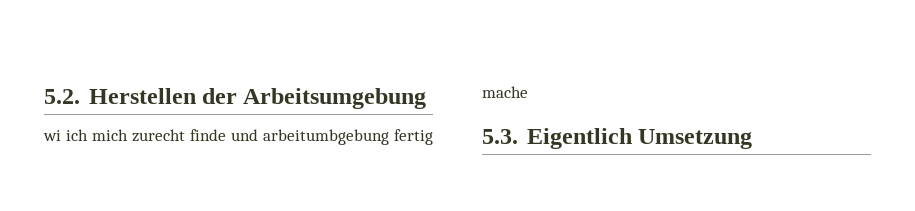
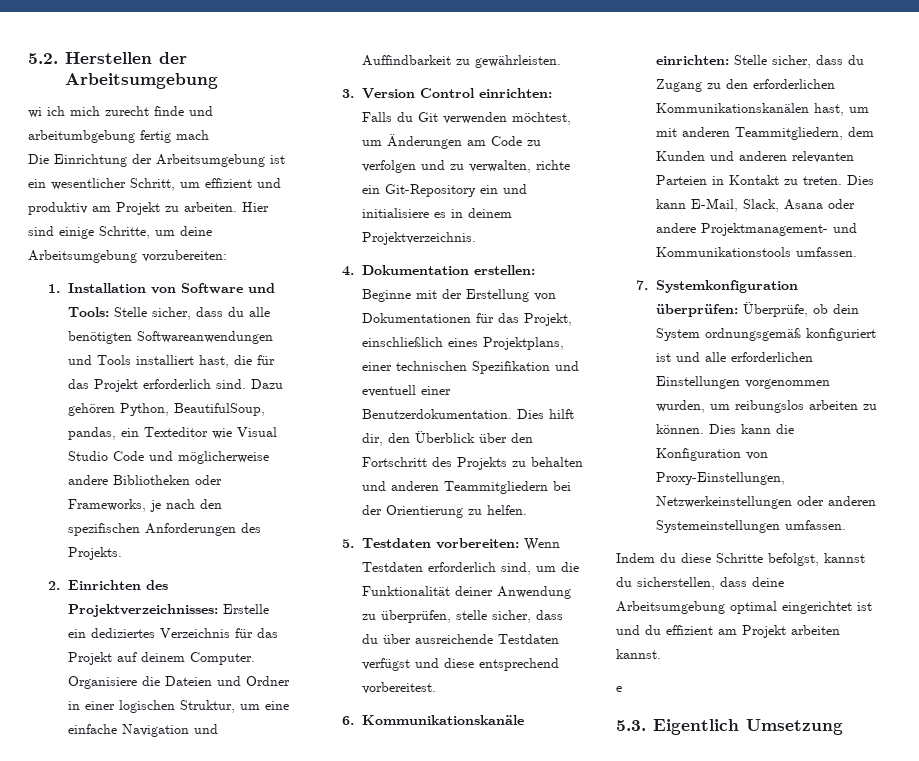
[482,86,528,98] mache -> [176,130,209,140] [28,154,285,167] [28,178,281,191] [28,202,269,215] [28,226,212,239] [28,250,227,263] [47,283,275,294] [67,307,270,320] [67,331,273,344] [67,355,275,368] [67,379,283,392] [67,403,265,416] [67,427,277,440] [67,451,269,464] [67,475,222,485] [67,499,222,512] [67,523,261,536] [67,547,122,560] [47,580,168,590] [67,604,269,617] [67,628,278,638] [67,652,255,665] [67,676,290,689] [67,700,289,713] [67,724,218,737] [361,55,561,68] [341,88,552,99] [361,112,571,125] [361,134,541,149] [361,160,570,173] [361,184,527,197] [361,208,512,218] [361,232,476,245] [341,265,535,276] [361,289,556,302] [361,313,572,326] [361,337,564,350] [361,361,579,374] [361,385,451,397] [361,409,574,419] [361,431,533,446] [361,457,583,470] [361,481,571,494] [361,505,527,518] [341,538,560,551] [361,562,579,575] [361,586,571,599] [361,610,563,623] [361,634,559,644] [361,658,559,671] [361,682,436,694] [341,715,524,725] [655,55,864,68] [655,79,835,92] [655,103,869,116] [655,127,874,140] [655,151,854,163] [655,175,874,185] [655,198,855,212] [655,223,857,236] [655,247,857,257] [635,280,798,293] [655,302,859,317] [655,328,876,341] [655,352,813,362] [655,376,830,389] [655,400,877,413] [655,424,794,434] [655,448,768,461] [655,472,785,485] [655,496,876,509] [655,520,846,533] [616,553,865,566] [616,577,784,590] [616,601,872,614] [616,625,840,638] [616,649,661,659] [616,686,622,692] mach // Die Einrichtung der Arbeitsumgebung ist ein wesentlicher Schritt, um effizient und produktiv am Projekt zu arbeiten. Hier sind einige Schritte, um deine Arbeitsumgebung vorzubereiten: // 1. Installation von Software und Tools: Stelle sicher, dass du alle benötigten Softwareanwendungen und Tools installiert hast, die für das Projekt erforderlich sind. Dazu gehören Python, BeautifulSoup, pandas, ein Texteditor wie Visual Studio Code und möglicherweise andere Bibliotheken oder Frameworks, je nach den spezifischen Anforderungen des Projekts. // 2. Einrichten des Projektverzeichnisses: Erstelle ein dediziertes Verzeichnis für das Projekt auf deinem Computer. Organisiere die Dateien und Ordner in einer logischen Struktur, um eine einfache Navigation und Auffindbarkeit zu gewährleisten. // 3. Version Control einrichten: Falls du Git verwenden möchtest, um Änderungen am Code zu verfolgen und zu verwalten, richte ein Git-Repository ein und initialisiere es in deinem Projektverzeichnis. // 4. Dokumentation erstellen: Beginne mit der Erstellung von Dokumentationen für das Projekt, einschließlich eines Projektplans, einer technischen Spezifikation und eventuell einer Benutzerdokumentation. Dies hilft dir, den Überblick über den Fortschritt des Projekts zu behalten und anderen Teammitgliedern bei der Orientierung zu helfen. // 5. Testdaten vorbereiten: Wenn Testdaten erforderlich sind, um die Funktionalität deiner Anwendung zu überprüfen, stelle sicher, dass du über ausreichende Testdaten verfügst und diese entsprechend vorbereitest. // 6. Kommunikationskanäle einrichten: Stelle sicher, dass du Zugang zu den erforderlichen Kommunikationskanälen hast, um mit anderen Teammitgliedern, dem Kunden und anderen relevanten Parteien in Kontakt zu treten. Dies kann E-Mail, Slack, Asana oder andere Projektmanagement- und Kommunikationstools umfassen. // 7. Systemkonfiguration überprüfen: Überprüfe, ob dein System ordnungsgemäß konfiguriert ist und alle erforderlichen Einstellungen vorgenommen wurden, um reibungslos arbeiten zu können. Dies kann die Konfiguration von Proxy-Einstellungen, Netzwerkeinstellungen oder anderen Systemeinstellungen umfassen. // Indem du diese Schritte befolgst, kannst du sicherstellen, dass deine Arbeitsumgebung optimal eingerichtet ist und du effizient am Projekt arbeiten kannst. // e

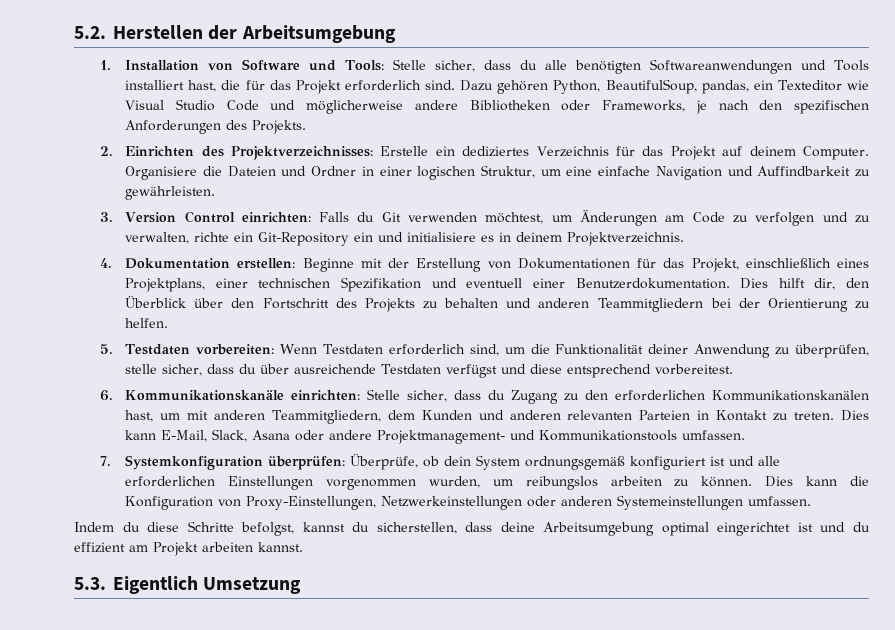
[28,106,213,118] [28,130,209,143] [28,154,285,167] [28,178,281,191] [28,202,269,215] [28,226,212,239] [28,250,227,263] // wi ich mich zurecht finde und arbeitumbgebung fertig mach // Die Einrichtung der Arbeitsumgebung ist ein wesentlicher Schritt, um effizient und produktiv am Projekt zu arbeiten. Hier sind einige Schritte, um deine Arbeitsumgebung vorzubereiten: -> (396, 34) none
[616,686,622,692] // e -> (303, 547) none

